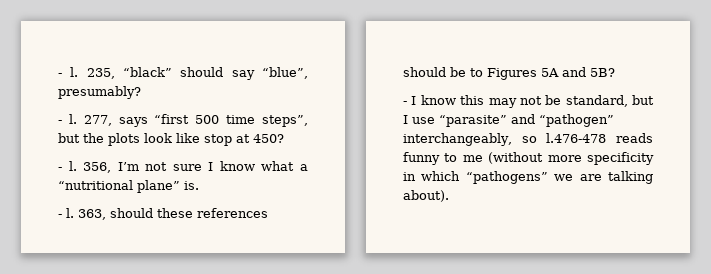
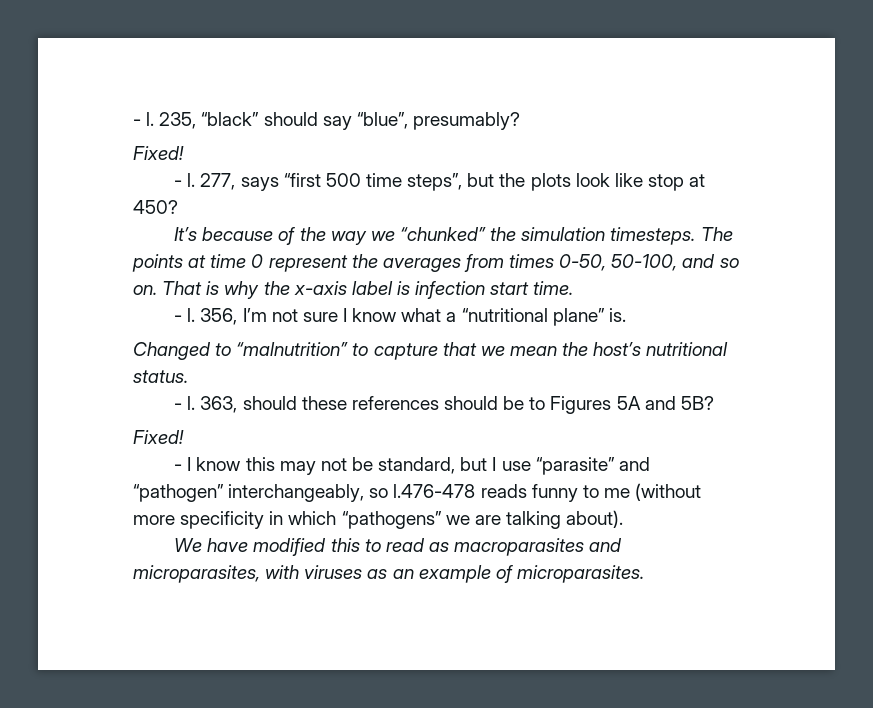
(141, 92) none -> [133,146,184,160] // Fixed!
(284, 138) none -> [174,227,733,245] [132,254,739,272] [133,281,574,299] // It’s because of the way we “chunked” the simulation timesteps. The points at time 0 represent the averages from times 0-50, 50-100, and so on. That is why the x-axis label is infection start time.
(199, 185) none -> [133,342,729,360] [133,370,188,383] // Changed to “malnutrition” to capture that we mean the host’s nutritional status.
(615, 72) none -> [133,430,184,444] // Fixed!
(449, 196) none -> [174,538,623,556] [133,565,644,583] // We have modified this to read as macroparasites and microparasites, with viruses as an example of microparasites.

